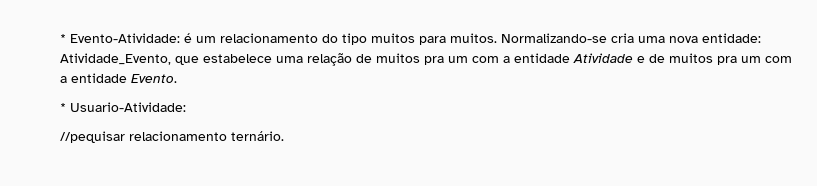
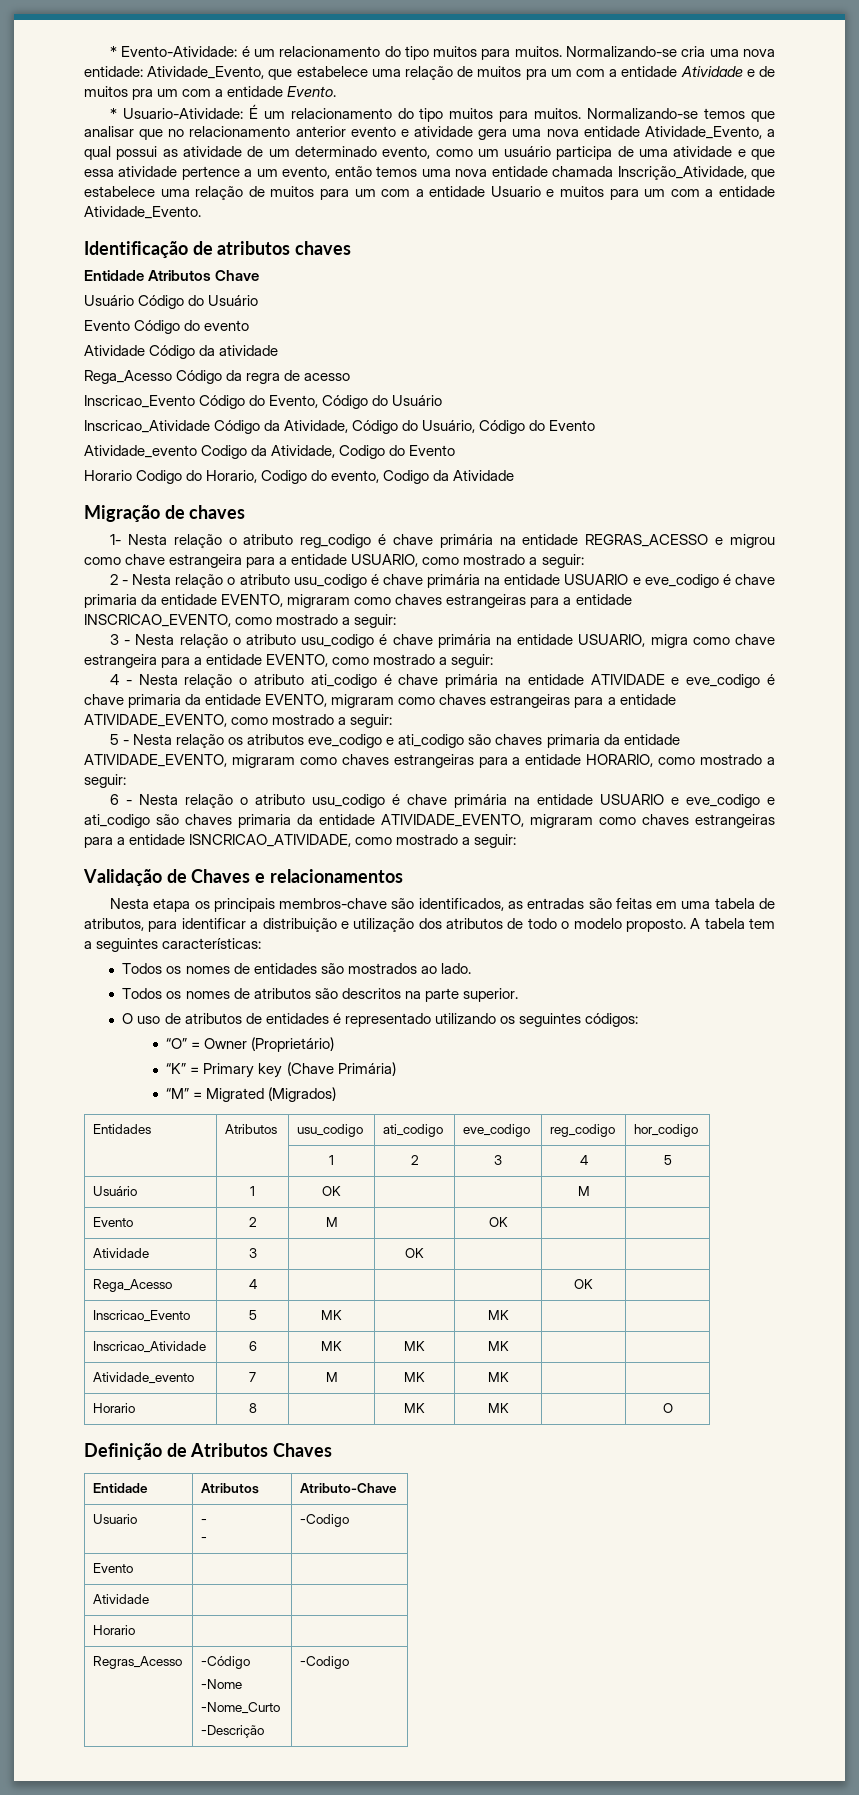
[60,131,284,143] // //pequisar relacionamento ternário. -> [248,104,775,122] [84,126,775,140] [84,146,775,160] [84,166,775,180] [84,186,776,200] [84,206,201,219] [84,241,352,258] [84,270,260,281] [84,295,259,309] [84,320,250,334] [84,345,279,359] [84,370,351,384] [84,395,443,409] [84,420,596,434] [84,445,456,459] [84,470,515,484] [84,505,246,522] [109,534,776,548] [84,554,584,568] [109,574,775,588] [84,594,632,608] [84,614,397,628] [109,634,775,648] [84,654,494,668] [109,674,776,688] [84,694,676,708] [84,714,393,728] [109,734,680,748] [84,754,776,768] [84,774,126,788] [109,794,775,808] [84,814,775,828] [84,834,517,848] [83,869,403,886] [109,898,775,912] [84,918,775,932] [84,938,262,952] [122,963,471,974] [122,988,518,1002] [122,1013,638,1027] [166,1037,335,1052] [166,1062,396,1078] [166,1087,337,1102] [93,1124,152,1134] [225,1124,278,1134] [297,1124,364,1137] [383,1124,444,1137] [463,1124,531,1137] [550,1124,616,1137] [634,1124,699,1137] [329,1155,334,1165] [410,1155,419,1165] [494,1155,502,1165] [579,1155,588,1165] [663,1155,672,1165] [93,1186,138,1196] [250,1186,255,1196] [322,1186,341,1196] [577,1186,590,1196] [93,1217,134,1227] [248,1217,257,1227] [325,1217,338,1227] [488,1217,508,1227] [93,1248,150,1258] [248,1248,257,1258] [405,1248,424,1258] [93,1279,173,1292] [248,1279,257,1289] [574,1279,593,1289] [93,1310,191,1322] [248,1310,257,1320] [321,1310,342,1320] [487,1310,509,1320] [93,1341,207,1353] [248,1341,257,1351] [321,1341,342,1351] [404,1341,425,1351] [487,1341,509,1351] [93,1372,195,1384] [249,1372,256,1382] [325,1372,338,1382] [404,1372,425,1382] [487,1372,509,1382] [93,1403,136,1413] [248,1403,257,1413] [404,1403,425,1413] [487,1403,509,1413] [662,1403,673,1413] [84,1443,333,1460] [93,1483,149,1493] [201,1483,260,1494] [300,1483,398,1493] [93,1514,138,1524] [201,1519,208,1524] [201,1537,208,1542] [300,1514,350,1527] [93,1563,134,1573] [93,1594,150,1604] [93,1625,136,1635] [93,1656,183,1669] [201,1656,251,1669] [201,1679,243,1689] [201,1702,281,1714] [201,1725,265,1738] [300,1656,350,1669] É um relacionamento do tipo muitos para muitos. Normalizando-se temos que analisar que no relacionamento anterior evento e atividade gera uma nova entidade Atividade_Evento, a qual possui as atividade de um determinado evento, como um usuário participa de uma atividade e que essa atividade pertence a um evento, então temos uma nova entidade chamada Inscrição_Atividade, que estabelece uma relação de muitos para um com a entidade Usuario e muitos para um com a entidade Atividade_Evento. // Identificação de atributos chaves // Entidade Atributos Chave // Usuário Código do Usuário // Evento Código do evento // Atividade Código da atividade // Rega_Acesso Código da regra de acesso // Inscricao_Evento Código do Evento, Código do Usuário // Inscricao_Atividade Código da Atividade, Código do Usuário, Código do Evento // Atividade_evento Codigo da Atividade, Codigo do Evento // Horario Codigo do Horario, Codigo do evento, Codigo da Atividade // Migração de chaves // 1- Nesta relação o atributo reg_codigo é chave primária na entidade REGRAS_ACESSO e migrou como chave estrangeira para a entidade USUARIO, como mostrado a seguir: // 2 - Nesta relação o atributo usu_codigo é chave primária na entidade USUARIO e eve_codigo é chave primaria da entidade EVENTO, migraram como chaves estrangeiras para a entidade INSCRICAO_EVENTO, como mostrado a seguir: // 3 - Nesta relação o atributo usu_codigo é chave primária na entidade USUARIO, migra como chave estrangeira para a entidade EVENTO, como mostrado a seguir: // 4 - Nesta relação o atributo ati_codigo é chave primária na entidade ATIVIDADE e eve_codigo é chave primaria da entidade EVENTO, migraram como chaves estrangeiras para a entidade ATIVIDADE_EVENTO, como mostrado a seguir: // 5 - Nesta relação os atributos eve_codigo e ati_codigo são chaves primaria da entidade ATIVIDADE_EVENTO, migraram como chaves estrangeiras para a entidade HORARIO, como mostrado a seguir: // 6 - Nesta relação o atributo usu_codigo é chave primária na entidade USUARIO e eve_codigo e ati_codigo são chaves primaria da entidade ATIVIDADE_EVENTO, migraram como chaves estrangeiras para a entidade ISNCRICAO_ATIVIDADE, como mostrado a seguir: // Validação de Chaves e relacionamentos // Nesta etapa os principais membros-chave são identificados, as entradas são feitas em uma tabela de atributos, para identificar a distribuição e utilização dos atributos de todo o modelo proposto. A tabela tem a seguintes características: // Todos os nomes de entidades são mostrados ao lado. // Todos os nomes de atributos são descritos na parte superior. // O uso de atributos de entidades é representado utilizando os seguintes códigos: // “O” = Owner (Proprietário) // “K” = Primary key (Chave Primária) // “M” = Migrated (Migrados) // Entidades | Atributos | usu_codigo | ati_codigo | eve_codigo | reg_codigo | hor_codigo // | | 1 | 2 | 3 | 4 | 5 // Usuário | 1 | OK | | | M | // Evento | 2 | M | | OK | | // Atividade | 3 | | OK | | | // Rega_Acesso | 4 | | | | OK | // Inscricao_Evento | 5 | MK | | MK | | // Inscricao_Atividade | 6 | MK | MK | MK | | // Atividade_evento | 7 | M | MK | MK | | // Horario | 8 | | MK | MK | | O // Definição de Atributos Chaves // Entidade | Atributos | Atributo-Chave // Usuario | - // - | -Codigo // Evento | | // Atividade | | // Horario | | // Regras_Acesso | -Código // -Nome // -Nome_Curto // -Descrição | -Codigo

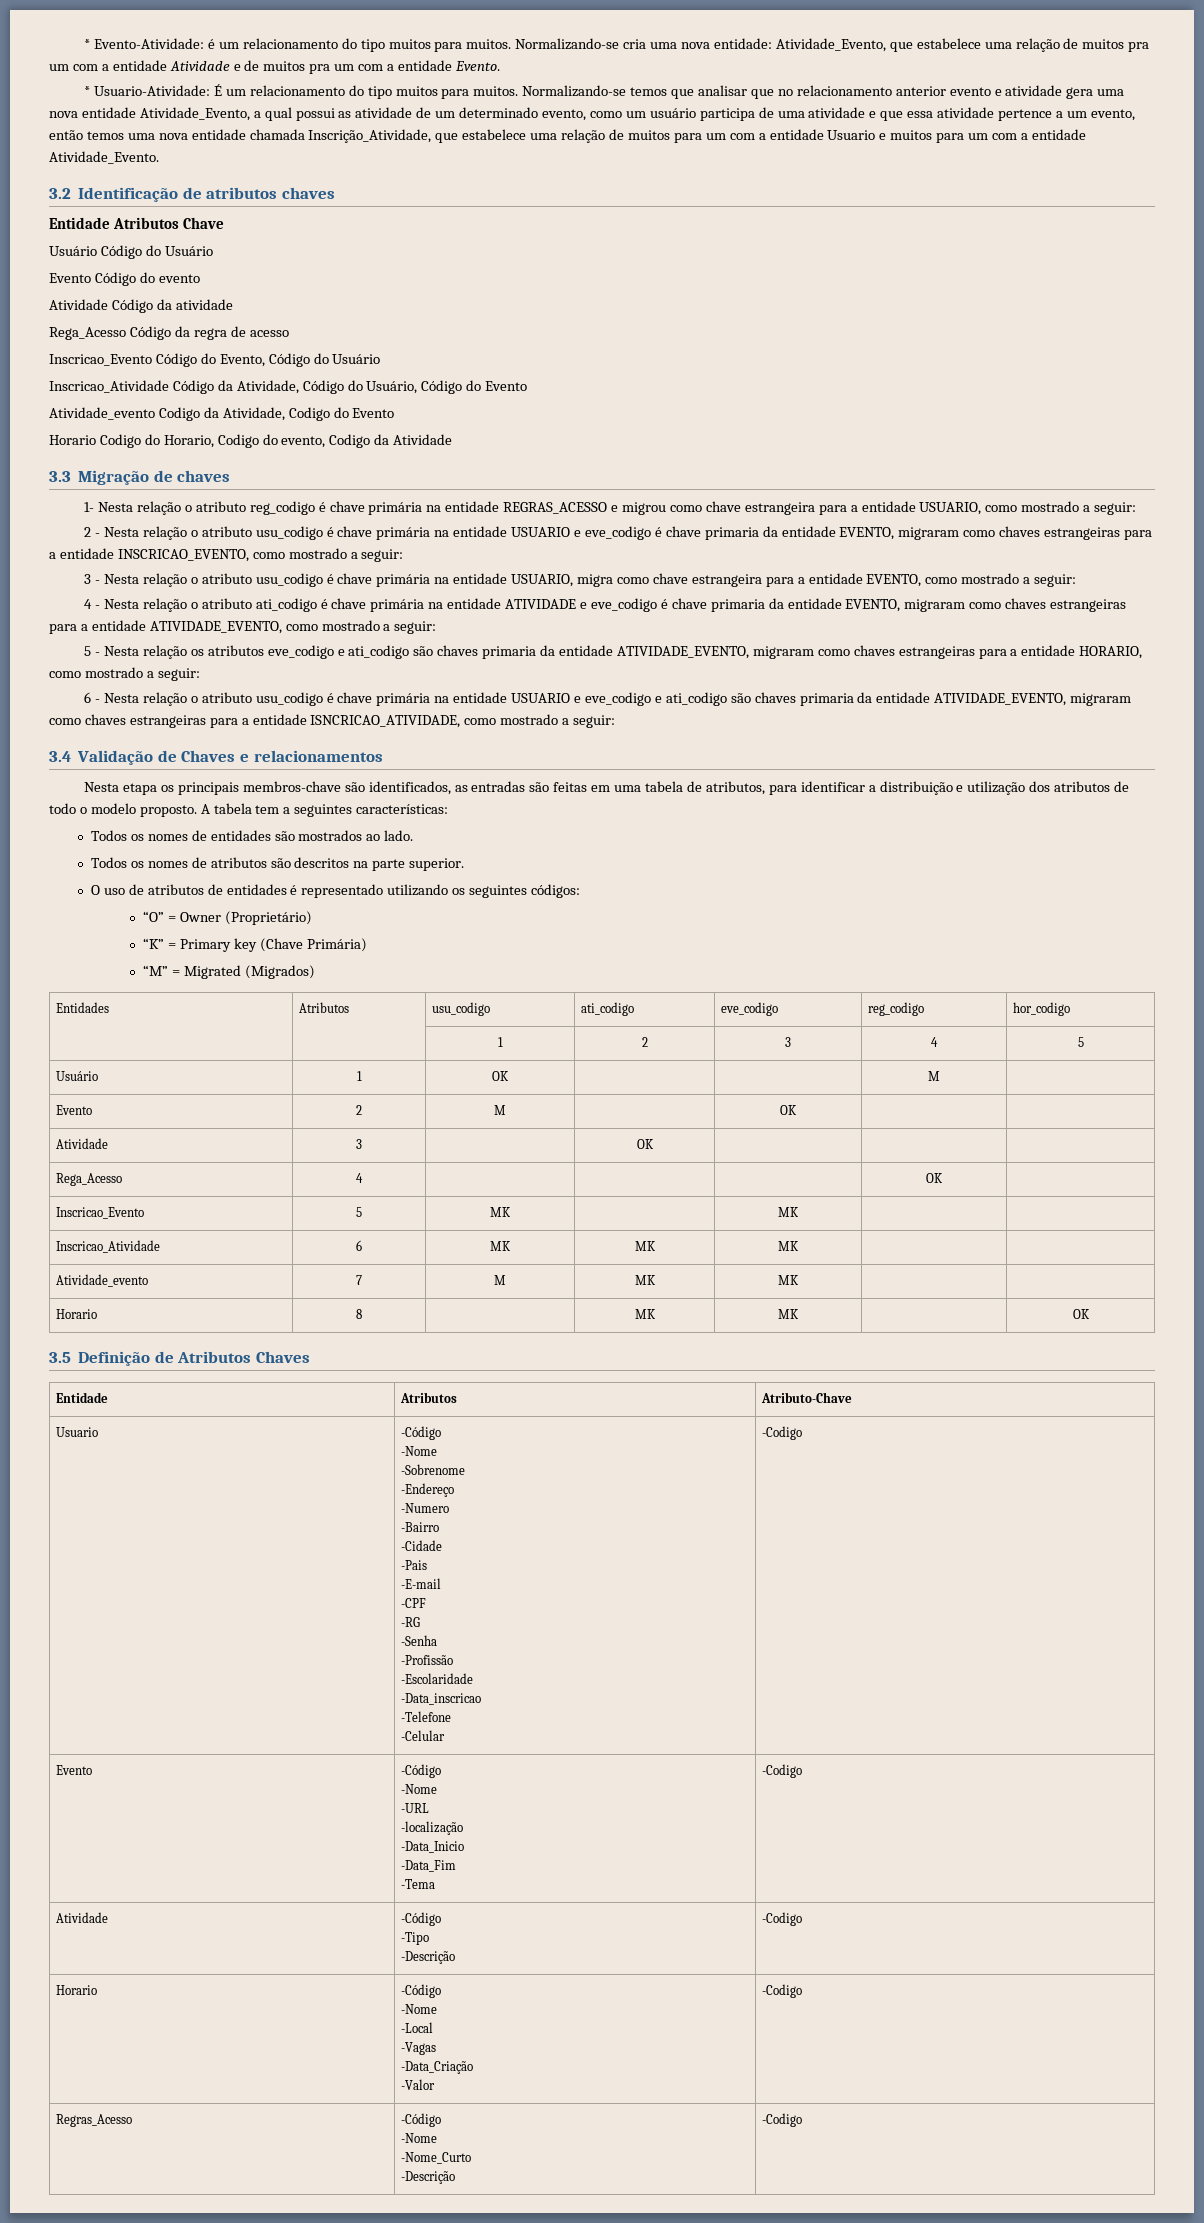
(201, 212) none -> [49,188,71,199] 3.2
(515, 475) none -> [49,471,71,482] 3.3
(517, 841) none -> [49,751,71,762] 3.4
[662,1403,673,1413] O // -> [1072,1309,1090,1319] [49,1352,71,1363] OK // 3.5
[201,1519,208,1524] [201,1537,208,1542] [300,1514,350,1527] [93,1563,134,1573] [93,1594,150,1604] [93,1625,136,1635] - // - | -Codigo // Evento | | // Atividade | | // Horario | | -> [401,1426,442,1440] [401,1446,438,1456] [401,1464,466,1475] [401,1483,455,1497] [401,1503,450,1513] [401,1522,440,1532] [401,1540,443,1551] [401,1560,428,1570] [401,1578,442,1589] [401,1598,427,1608] [401,1617,421,1627] [401,1635,438,1646] [401,1655,454,1665] [401,1673,474,1684] [401,1693,482,1705] [401,1711,452,1722] [401,1730,446,1741] [762,1426,803,1440] [56,1765,93,1775] [401,1764,442,1778] [401,1784,438,1794] [401,1803,430,1813] [401,1821,464,1835] [401,1841,465,1853] [401,1860,457,1872] [401,1879,436,1889] [762,1764,803,1778] [56,1912,109,1923] [401,1912,442,1926] [401,1932,430,1945] [401,1951,456,1964] [762,1912,803,1926] [56,1985,98,1995] [401,1984,442,1998] [401,2004,438,2014] [401,2022,434,2033] [401,2042,437,2055] [401,2061,474,2074] [401,2079,436,2090] [762,1984,803,1998] -Código // -Nome // -Sobrenome // -Endereço // -Numero // -Bairro // -Cidade // -Pais // -E-mail // -CPF // -RG // -Senha // -Profissão // -Escolaridade // -Data_inscricao // -Telefone // -Celular | -Codigo // Evento | -Código // -Nome // -URL // -localização // -Data_Inicio // -Data_Fim // -Tema | -Codigo // Atividade | -Código // -Tipo // -Descrição | -Codigo // Horario | -Código // -Nome // -Local // -Vagas // -Data_Criação // -Valor | -Codigo

